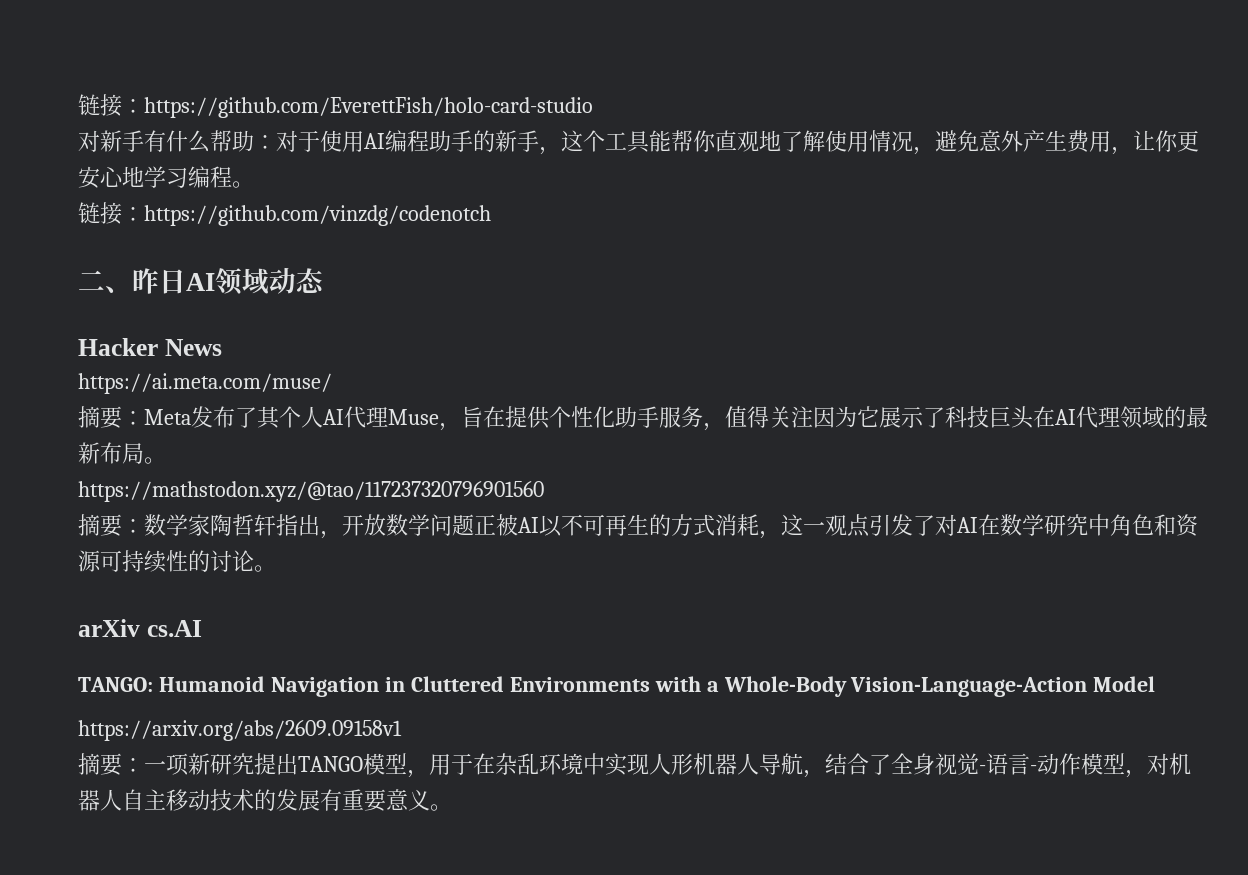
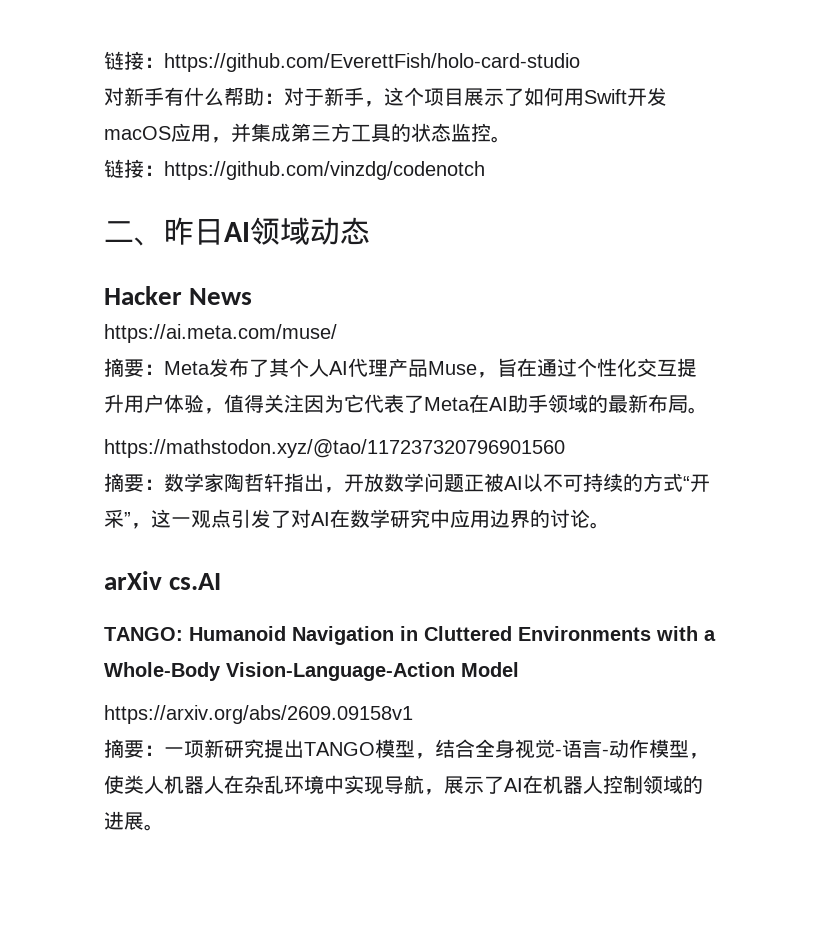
[320,130,1199,155] [78,166,232,189] 使用AI编程助手的新手，这个工具能帮你直观地了解使用情况，避免意外产生费用，让你更安心地学习编程 -> [324,87,667,107] [104,123,491,143] 新手，这个项目展示了如何用Swift开发macOS应用，并集成第三方工具的状态监控
(388, 417) none -> [388,358,428,377] 产品
[505,406,1120,431] 提供个性化助手服务，值得关注因为它展示了科技巨头在AI代理 -> [537,358,697,377] [104,394,548,414] 通过个性化交互提升用户体验，值得关注因为它代表了Meta在AI助手
[605,514,759,536] 再生的方式消耗 -> [583,473,710,492] [104,509,131,528] 持续的方式“开采”
[1110,514,1199,537] [78,550,188,573] 角色和资源可持续性 -> [450,509,530,528] 应用边界
[429,753,891,778] 用于在杂乱环境中实现人形机器人导航，结合了 -> [435,739,475,758] 结合
[1147,753,1191,775] [78,789,430,812] 对机器人自主移动技术的发展有重要意义 -> [104,775,703,795] [104,811,144,830] 使类人机器人在杂乱环境中实现导航，展示了AI在机器人控制领域的进展

